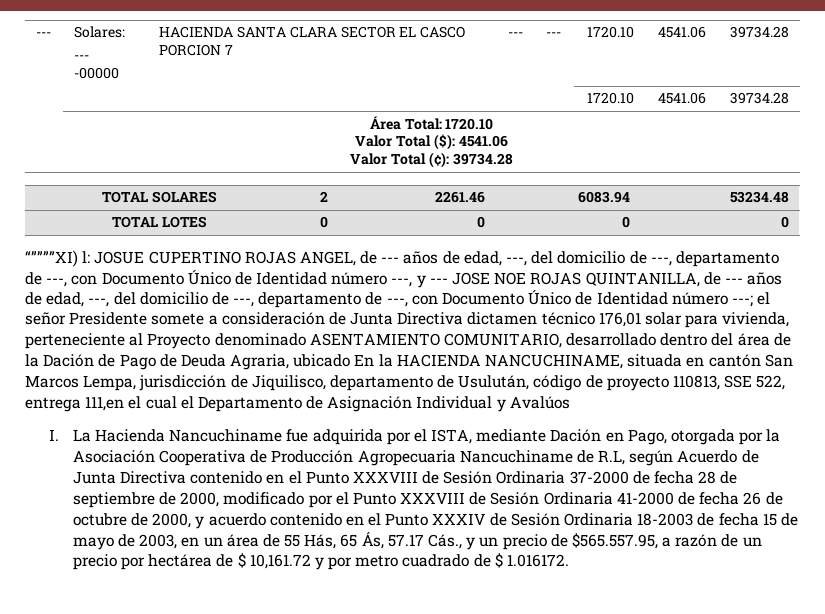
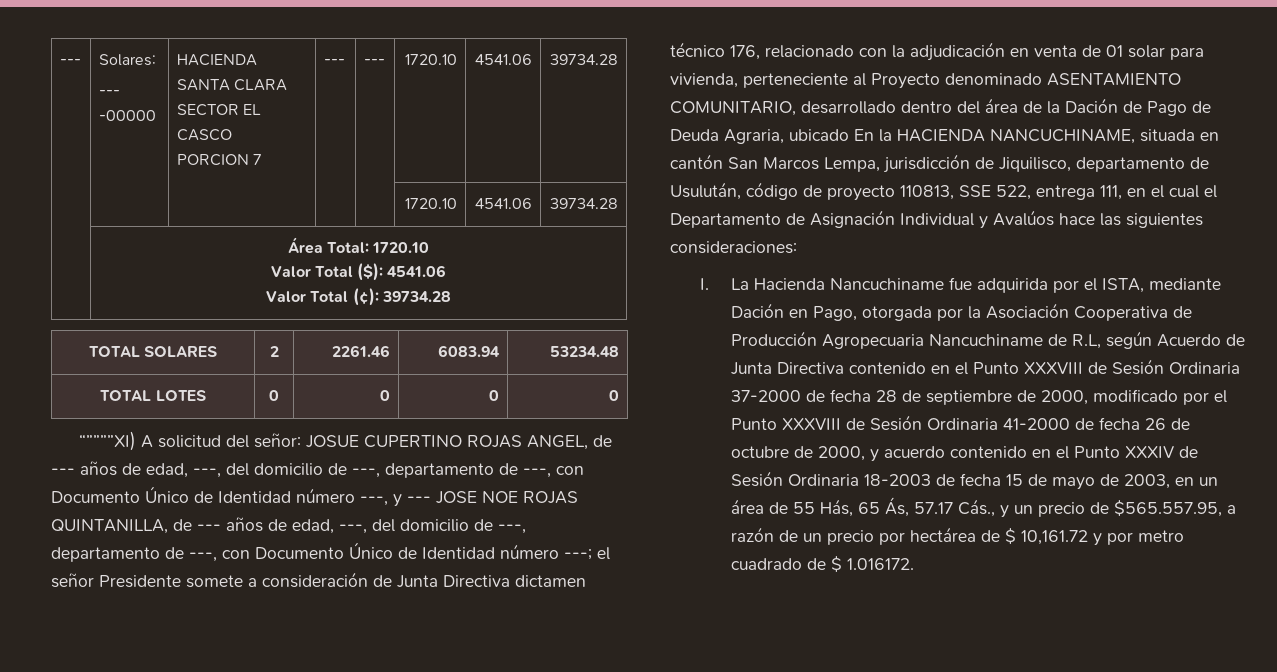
[82,251,91,263] l: -> [141,433,302,448] A solicitud del señor:
[598,312,641,327] 176,01 -> [730,42,1123,61] 176, relacionado con la adjudicación en venta de 01
[85,396,125,411] 111,en -> [1100,185,1146,200] 111, en
(570, 402) none -> [1059,213,1203,228] [670,241,797,254] hace las siguientes consideraciones:

